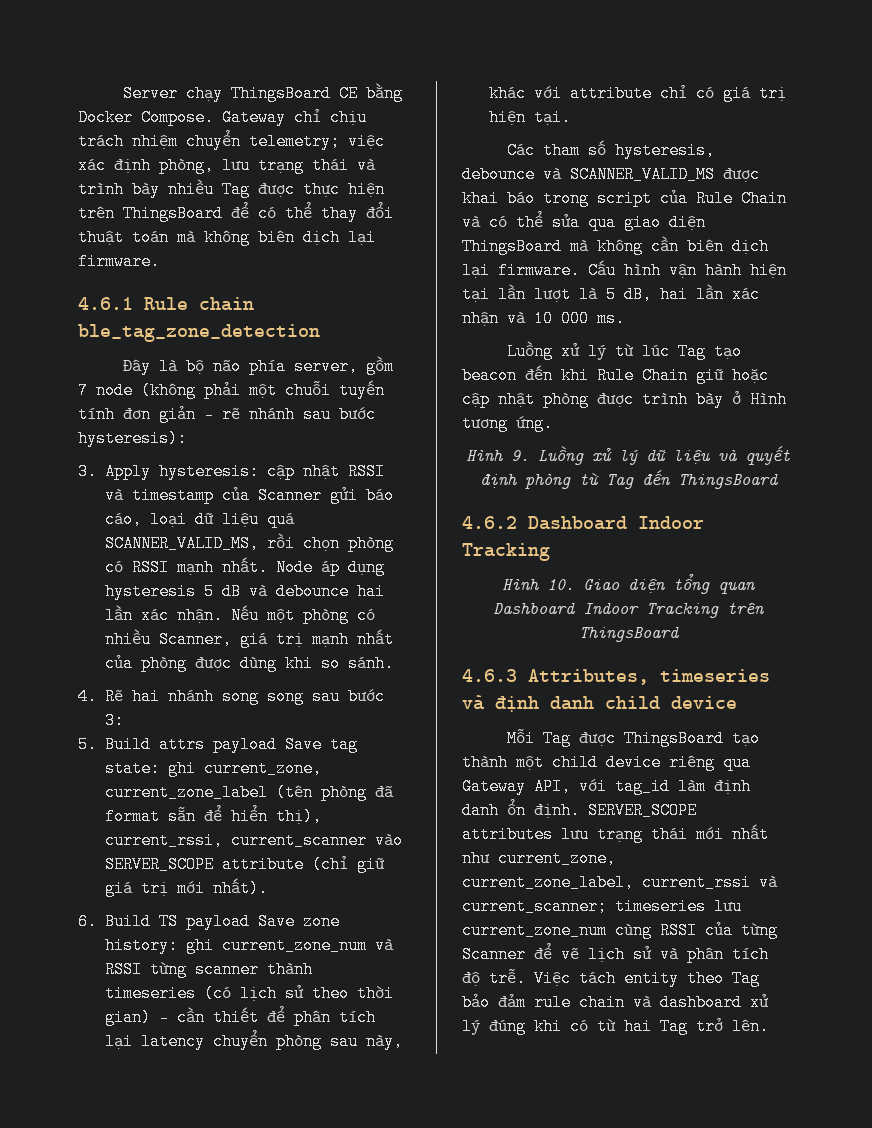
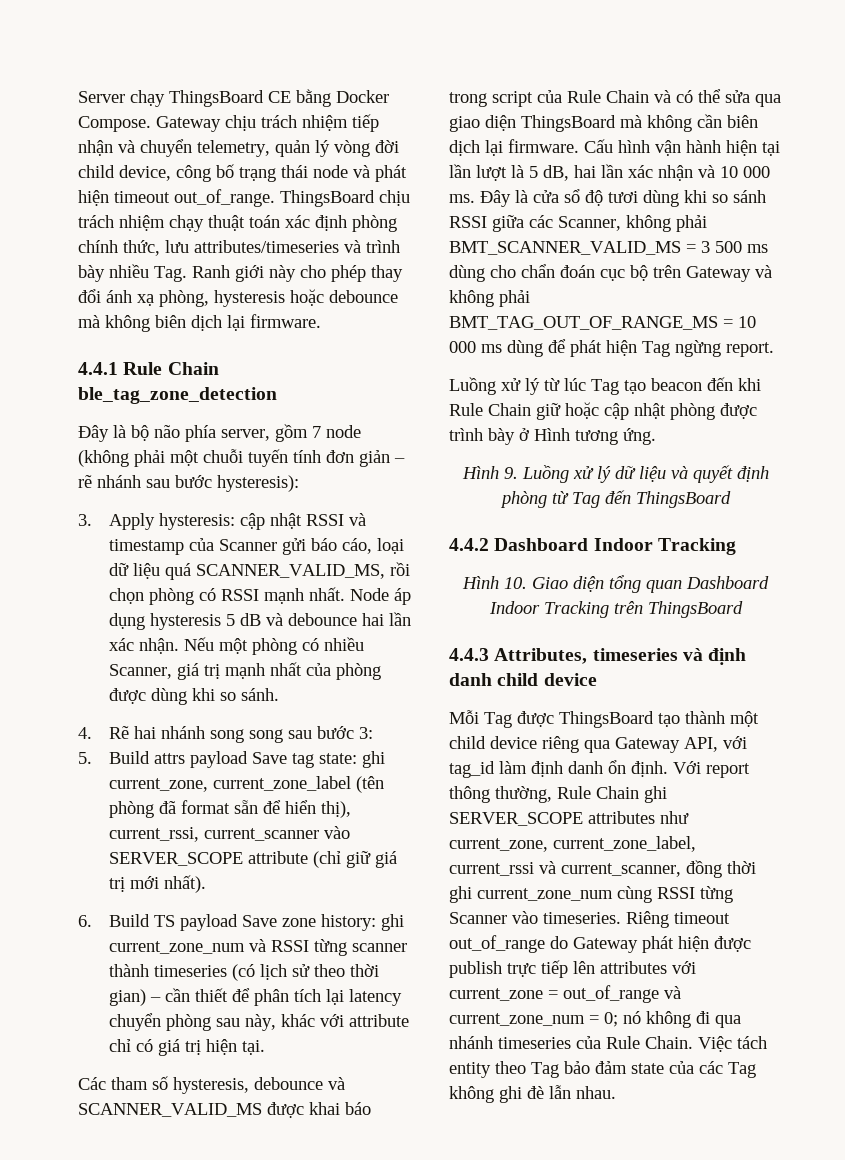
[294,109,367,126] [78,130,385,150] [78,157,376,174] [78,179,385,198] [78,202,394,222] [78,229,169,246] chỉ chịu trách nhiệm chuyển telemetry; việc xác định phòng, lưu trạng thái và trình bày nhiều Tag được thực hiện trên ThingsBoard để có thể thay đổi thuật toán -> [225,114,379,132] [78,139,399,157] [78,164,407,182] [78,189,410,207] [78,215,397,232] [78,240,400,256] [78,264,403,282] [78,289,398,307] chịu trách nhiệm tiếp nhận và chuyển telemetry, quản lý vòng đời child device, công bố trạng thái node và phát hiện timeout out_of_range. ThingsBoard chịu trách nhiệm chạy thuật toán xác định phòng chính thức, lưu attributes/timeseries và trình bày nhiều Tag. Ranh giới này cho phép thay đổi ánh xạ phòng, hysteresis hoặc debounce
[78,297,254,311] 4.6.1 Rule chain -> [78,362,219,375] 4.4.1 Rule Chain
(625, 318) none -> [480,189,766,207] [449,215,707,232] [449,241,768,255] [449,264,772,282] [449,290,530,307] [449,316,756,330] [449,339,774,357] Đây là cửa sổ độ tươi dùng khi so sánh RSSI giữa các Scanner, không phải BMT_SCANNER_VALID_MS = 3 500 ms dùng cho chẩn đoán cục bộ trên Gateway và không phải BMT_TAG_OUT_OF_RANGE_MS = 10 000 ms dùng để phát hiện Tag ngừng report.
[462,516,517,529] 4.6.2 -> [449,538,489,551] 4.4.2
[462,669,517,682] 4.6.3 -> [449,648,489,661] 4.4.3
[588,802,697,819] [462,824,769,843] SERVER_SCOPE attributes lưu trạng thái mới nhất -> [673,761,750,778] [449,786,667,803] [449,811,655,826] Với report thông thường, Rule Chain ghi SERVER_SCOPE attributes
[462,898,742,915] current_scanner; timeseries lưu -> [561,860,756,878] [449,886,472,903] current_scanner, đồng thời ghi
[705,922,733,939] của -> (695, 893) none
[534,943,769,963] [462,969,526,987] để vẽ lịch sử và phân tích độ trễ. -> [512,911,730,928] [449,935,751,953] [449,960,696,978] [449,985,681,1003] [449,1011,741,1028] [449,1036,693,1049] vào timeseries. Riêng timeout out_of_range do Gateway phát hiện được publish trực tiếp lên attributes với current_zone = out_of_range và current_zone_num = 0; nó không đi qua nhánh timeseries của Rule Chain.
[534,994,769,1011] [462,1018,769,1035] rule chain và dashboard xử lý đúng khi có từ hai Tag trở lên. -> [631,1061,756,1078] [449,1085,616,1103] state của các Tag không ghi đè lẫn nhau.

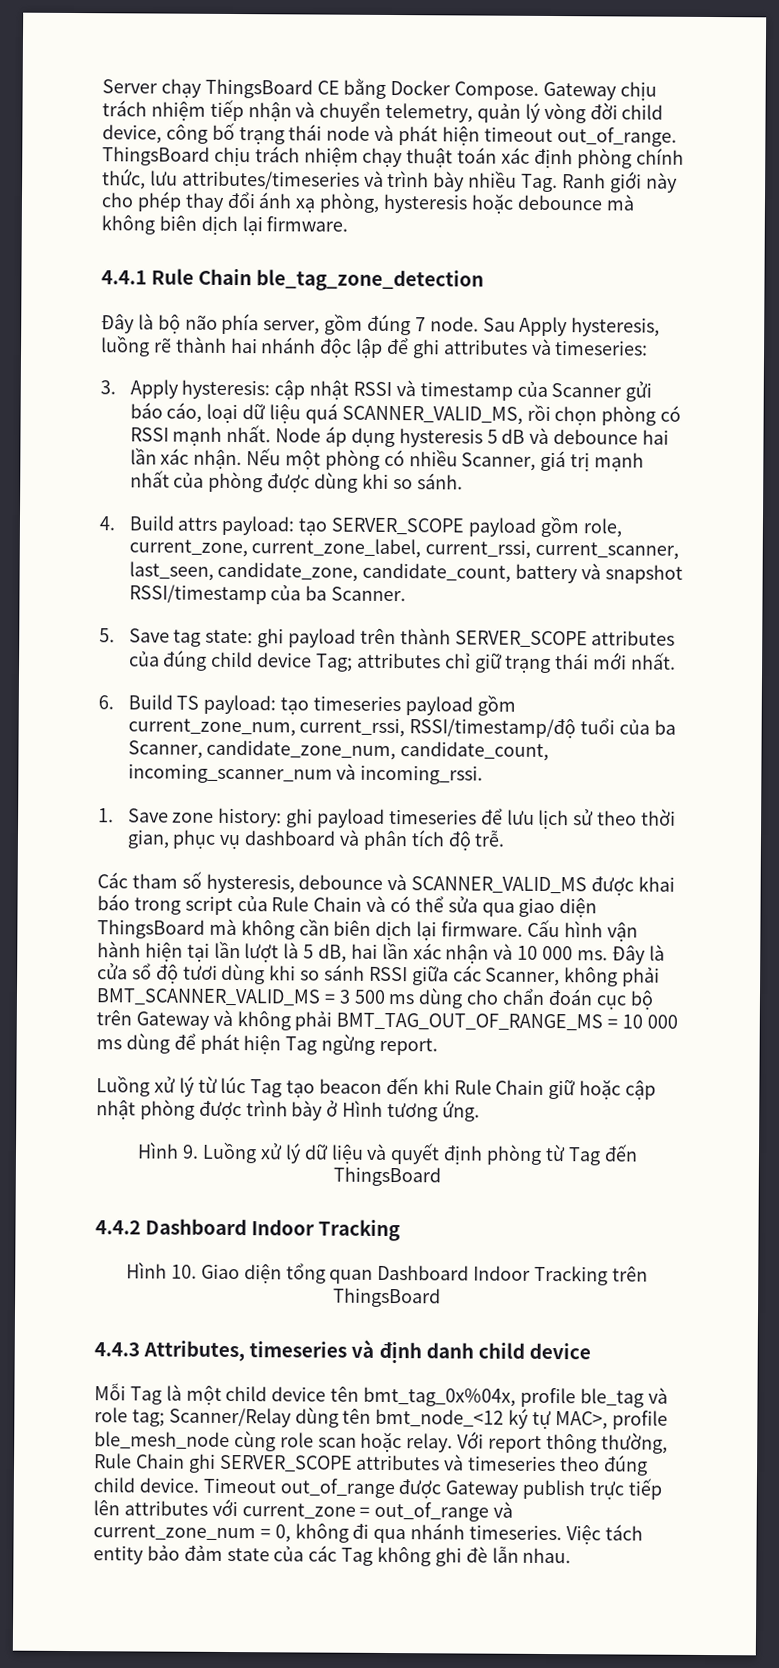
[312,425,361,438] [78,449,405,467] [78,475,299,492] 7 node (không phải một chuỗi tuyến tính đơn giản – rẽ nhánh sau bước hysteresis): -> [367,314,661,337] [100,335,649,359] đúng 7 node. Sau Apply hysteresis, luồng rẽ thành hai nhánh độc lập để ghi attributes và timeseries:
[108,726,373,743] [78,751,385,768] [108,776,384,793] [108,800,351,818] [108,826,350,842] [108,851,397,868] [108,875,206,893] [78,914,404,931] [108,939,407,956] [108,964,379,981] [108,988,402,1006] [108,1013,409,1031] [108,1039,265,1056] Rẽ hai nhánh song song sau bước 3: // 5. Build attrs payload Save tag state: ghi current_zone, current_zone_label (tên phòng đã format sẵn để hiển thị), current_rssi, current_scanner vào SERVER_SCOPE attribute (chỉ giữ giá trị mới nhất). // 6. Build TS payload Save zone history: ghi current_zone_num và RSSI từng scanner thành timeseries (có lịch sử theo thời gian) – cần thiết để phân tích lại latency chuyển phòng sau này, khác với attribute chỉ có giá trị hiện tại. -> [128,515,622,538] [128,538,680,560] [128,561,683,584] [128,584,407,605] [99,628,676,649] [128,650,676,674] [98,694,516,716] [127,717,676,739] [127,739,550,762] [127,763,484,785] [98,807,676,830] [126,829,506,851] Build attrs payload: tạo SERVER_SCOPE payload gồm role, current_zone, current_zone_label, current_rssi, current_scanner, last_seen, candidate_zone, candidate_count, battery và snapshot RSSI/timestamp của ba Scanner. // 5. Save tag state: ghi payload trên thành SERVER_SCOPE attributes của đúng child device Tag; attributes chỉ giữ trạng thái mới nhất. // 6. Build TS payload: tạo timeseries payload gồm current_zone_num, current_rssi, RSSI/timestamp/độ tuổi của ba Scanner, candidate_zone_num, candidate_count, incoming_scanner_num và incoming_rssi. // 1. Save zone history: ghi payload timeseries để lưu lịch sử theo thời gian, phục vụ dashboard và phân tích độ trễ.
[517,711,759,728] [449,736,747,753] [449,760,668,778] được ThingsBoard tạo thành một child device riêng qua Gateway API, với tag_id làm định danh ổn định. -> [165,1384,668,1408] [94,1407,668,1430] [94,1431,454,1453] là một child device tên bmt_tag_0x%04x, profile ble_tag và role tag; Scanner/Relay dùng tên bmt_node_<12 ký tự MAC>, profile ble_mesh_node cùng role scan hoặc relay.
[660,811,689,824] [449,836,696,852] [449,860,756,878] [449,886,733,903] [449,911,730,928] [449,935,751,953] như current_zone, current_zone_label, current_rssi và current_scanner, đồng thời ghi current_zone_num cùng RSSI từng Scanner vào timeseries. Riêng timeout out_of_range do Gateway phát hiện được -> [444,1454,648,1476] [93,1477,520,1499] và timeseries theo đúng child device. Timeout out_of_range được Gateway
[604,1011,641,1027] 0; nó -> [274,1524,291,1543] 0,
[498,1036,693,1049] timeseries của Rule Chain. -> [469,1524,563,1541] timeseries.
[495,1061,559,1078] theo Tag -> (144, 1555) none

